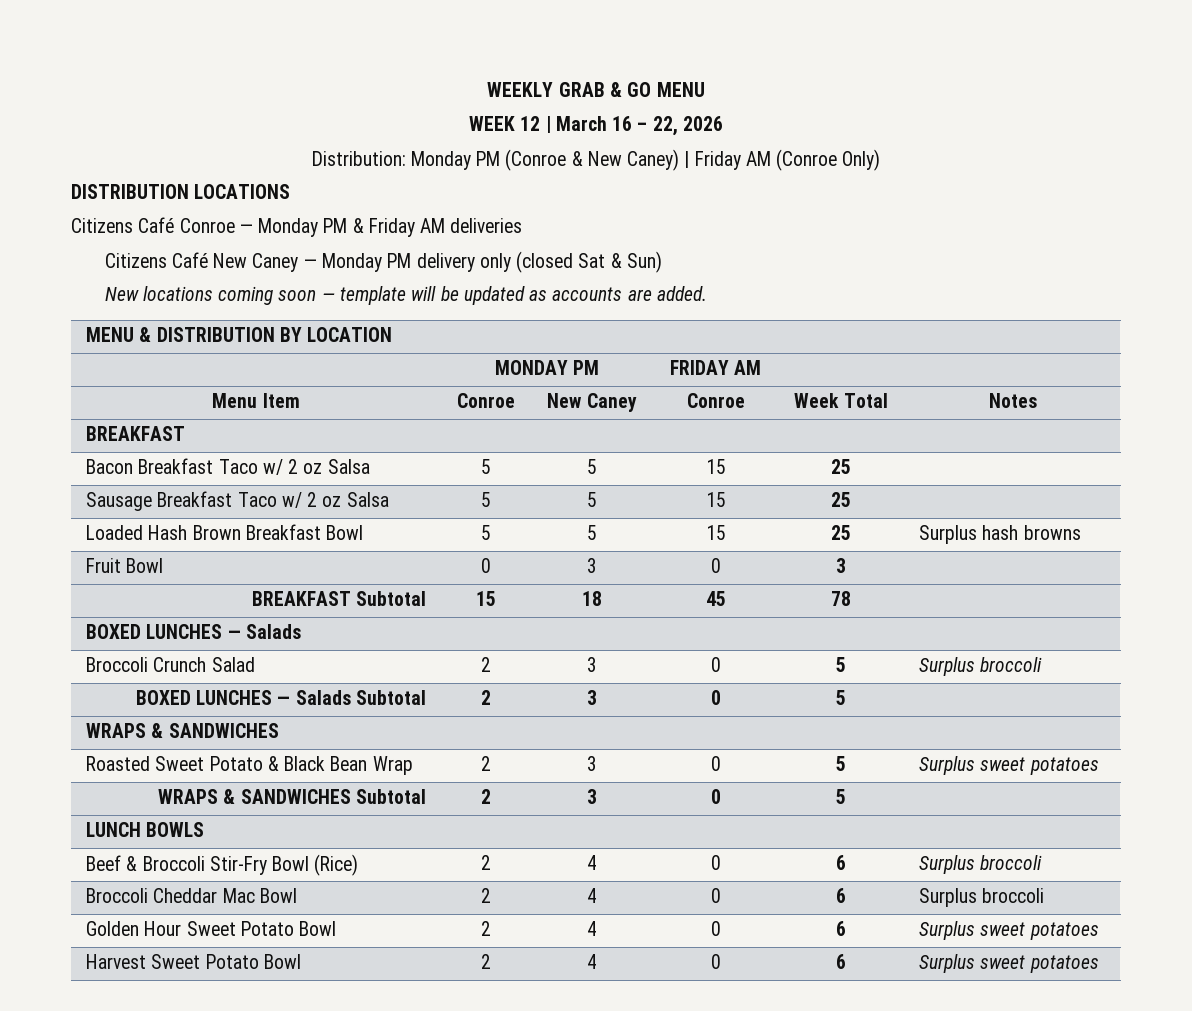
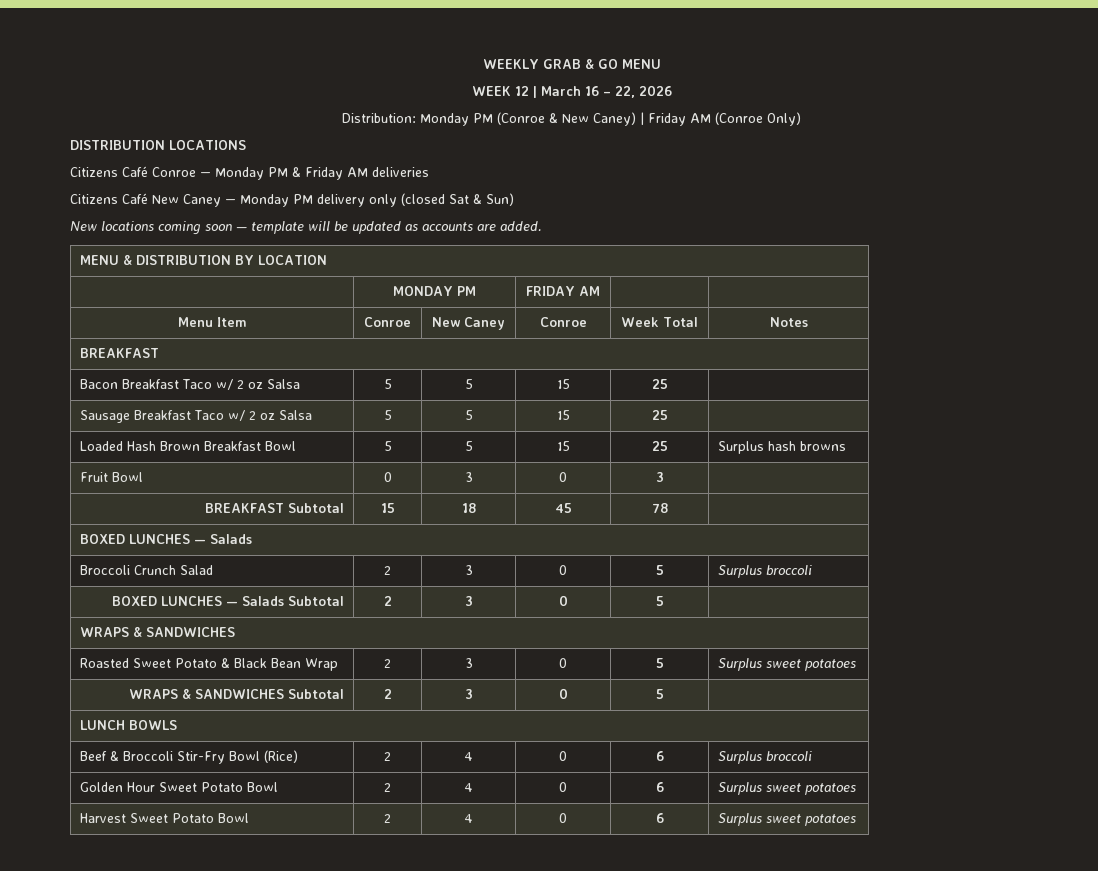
[86,888,297,903] [480,888,491,903] [587,888,597,903] [710,888,721,903] [836,888,846,903] [919,888,1045,907] // Broccoli Cheddar Mac Bowl | 2 | 4 | 0 | 6 | Surplus broccoli -> (812, 756) none

